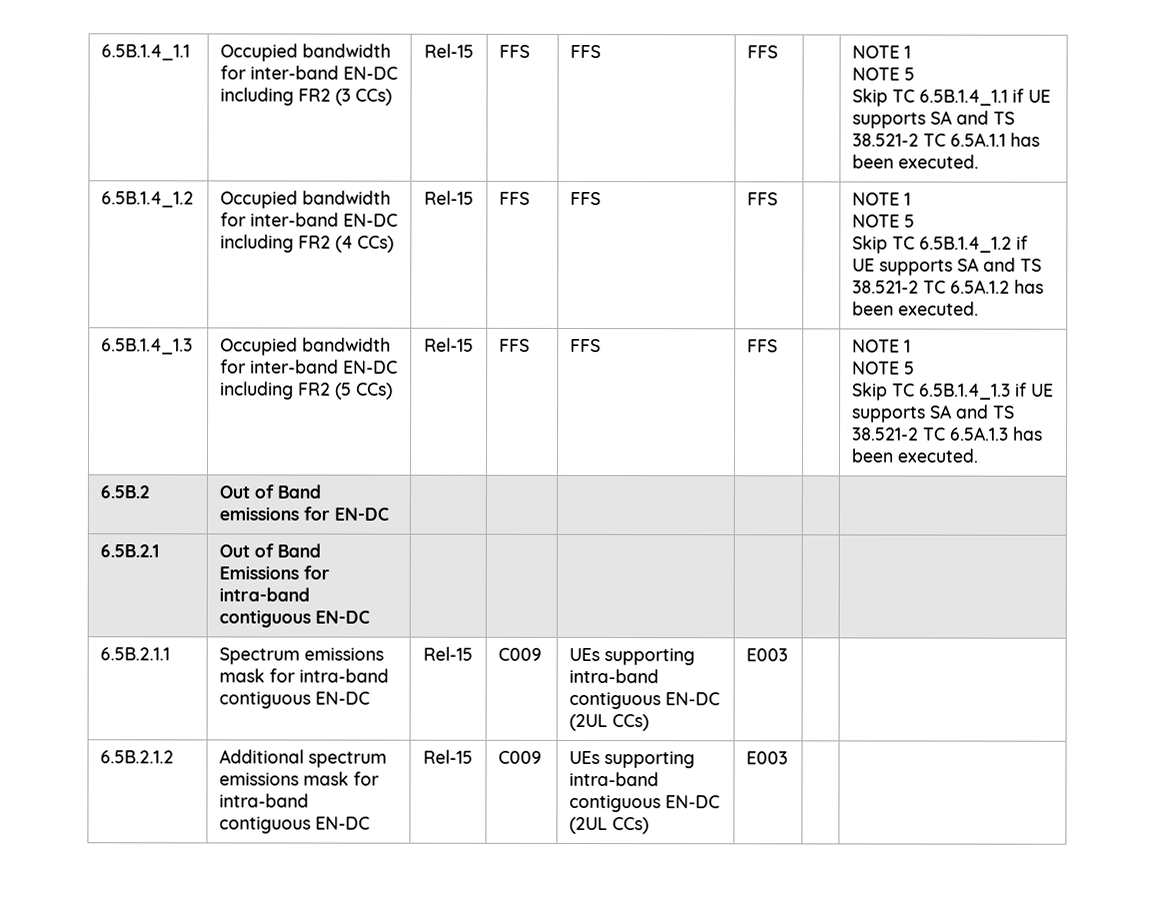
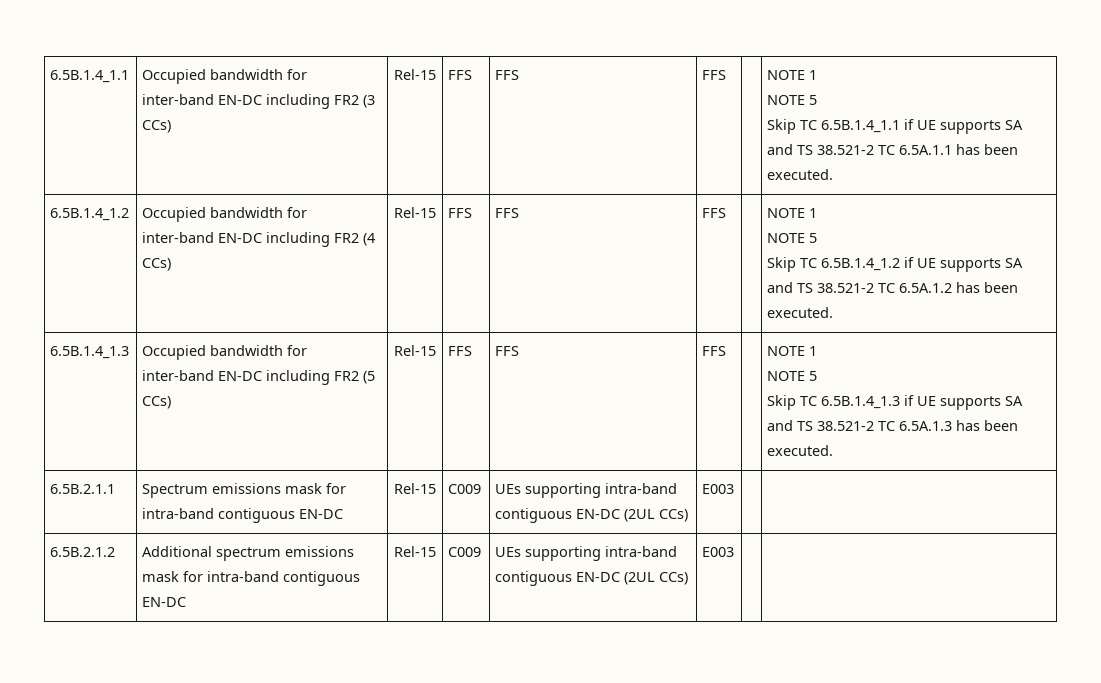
[100,485,150,499] [219,484,322,499] [219,506,390,521] [100,544,160,558] [219,543,322,558] [219,565,331,580] [219,587,311,602] [219,609,371,628] // 6.5B.2 | Out of Band emissions for EN-DC | | | | | | // 6.5B.2.1 | Out of Band Emissions for intra-band contiguous EN-DC | | | | | | -> (834, 450) none

